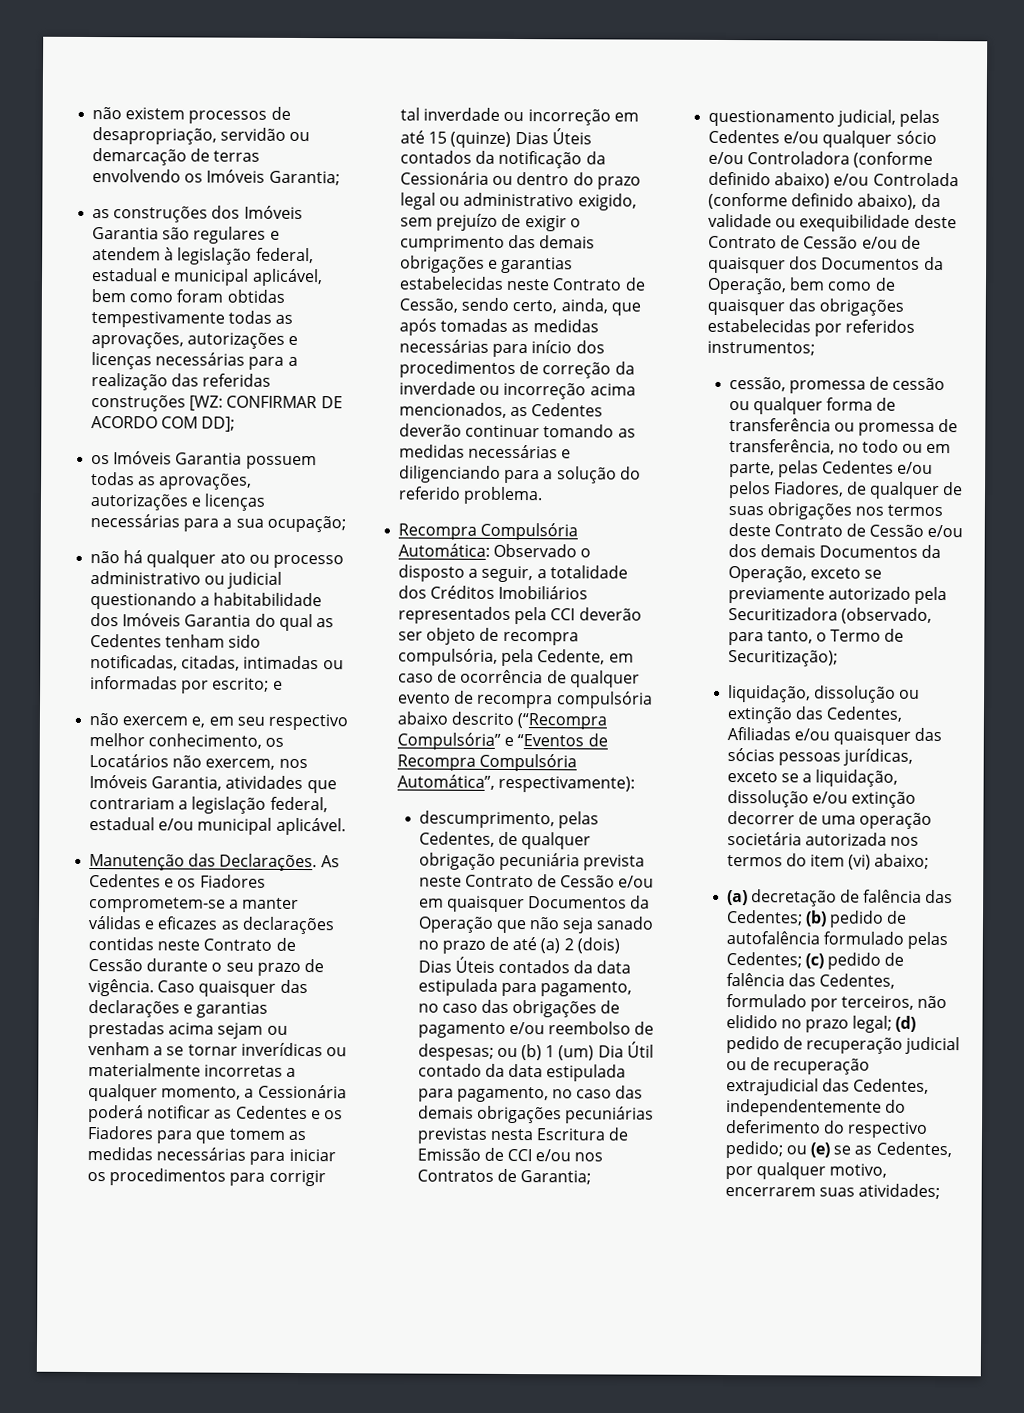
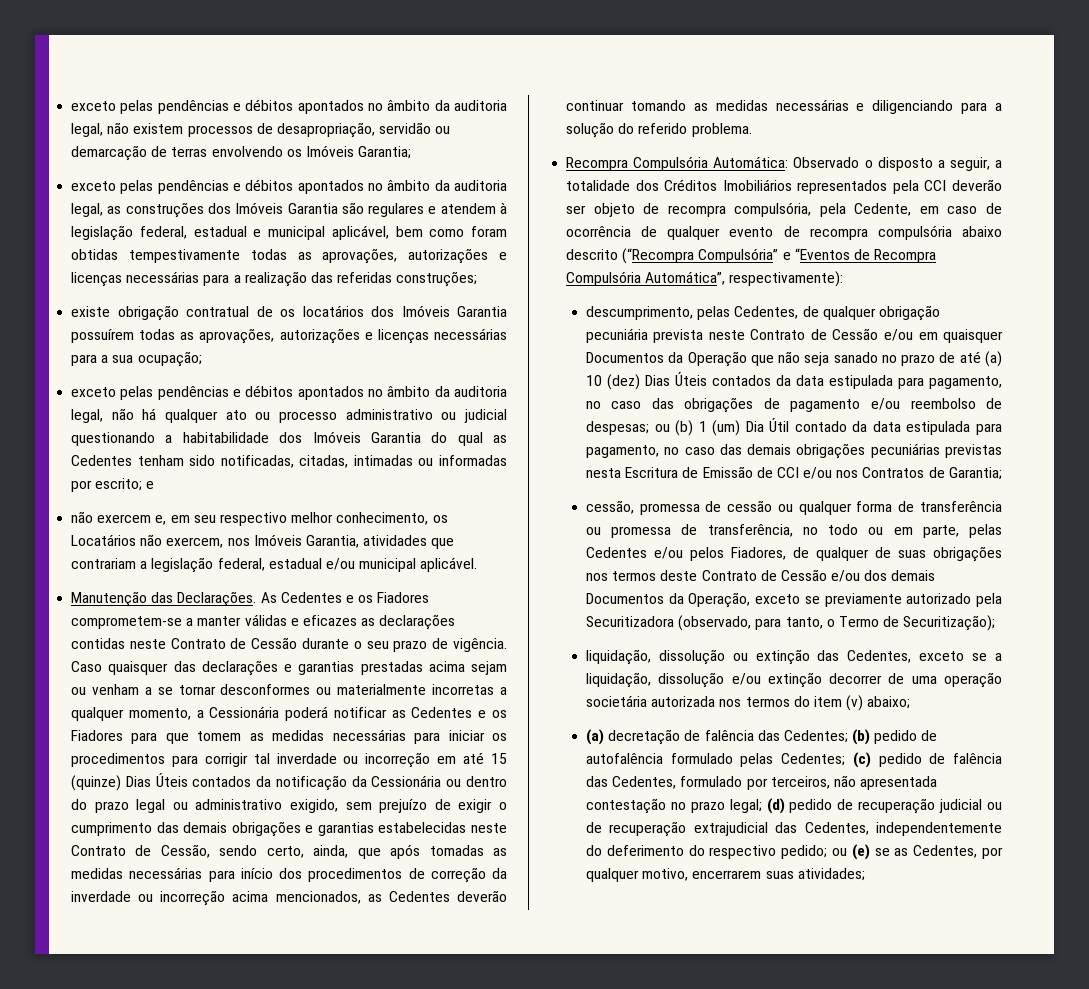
(92, 113) none -> [71,99,507,114] [71,123,104,137] exceto pelas pendências e débitos apontados no âmbito da auditoria legal,
(340, 178) none -> [71,179,507,194] [71,203,104,217] exceto pelas pendências e débitos apontados no âmbito da auditoria legal,
[91,395,343,412] [91,416,236,432] [91,451,317,470] construções [WZ: CONFIRMAR DE ACORDO COM DD]; // os Imóveis Garantia possuem -> [396,271,478,287] [71,305,507,321] [71,329,135,343] construções; // existe obrigação contratual de os locatários dos Imóveis Garantia possuírem
(346, 524) none -> [71,385,507,400] [71,409,104,423] exceto pelas pendências e débitos apontados no âmbito da auditoria legal,
[240,1042,323,1057] inverídicas -> [220,684,311,695] desconformes
[563,937,620,954] 2 (dois) -> [585,374,640,390] 10 (dez)
[708,109,941,128] [708,129,937,148] [708,151,934,168] [708,171,959,189] [708,192,941,210] [708,213,957,232] [708,235,921,249] [708,256,944,274] [707,277,896,295] [707,298,905,316] [707,318,916,337] [707,340,816,356] // questionamento judicial, pelas Cedentes e/ou qualquer sócio e/ou Controladora (conforme definido abaixo) e/ou Controlada (conforme definido abaixo), da validade ou exequibilidade deste Contrato de Cessão e/ou de quaisquer dos Documentos da Operação, bem como de quaisquer das obrigações estabelecidas por referidos instrumentos; -> (1002, 473) none
[726,727,943,745] [726,748,914,766] Afiliadas e/ou quaisquer das sócias pessoas jurídicas, -> (912, 656) none
[848,854,872,870] (vi) -> [846,695,864,711] (v)
[725,1015,778,1029] elidido -> [860,776,938,790] [585,798,666,814] apresentada contestação

